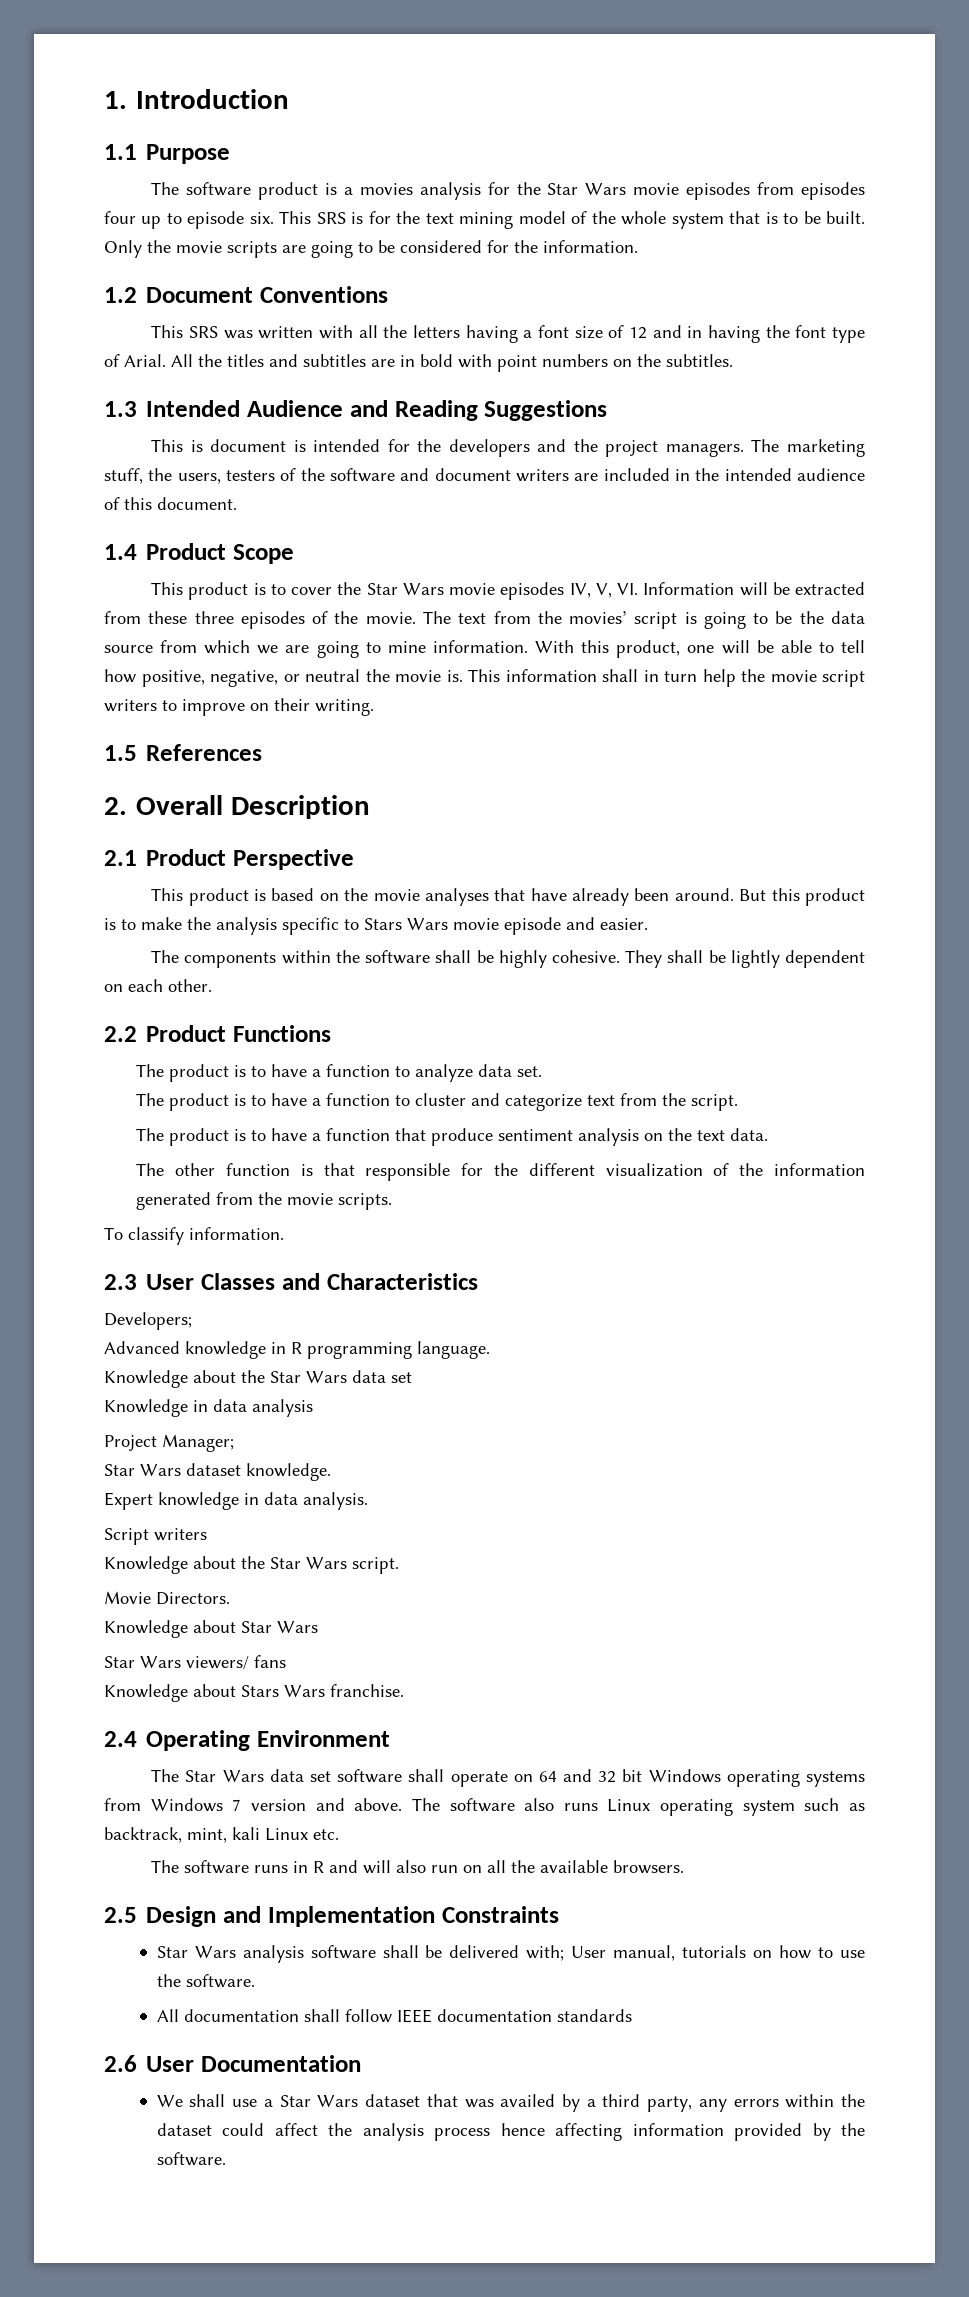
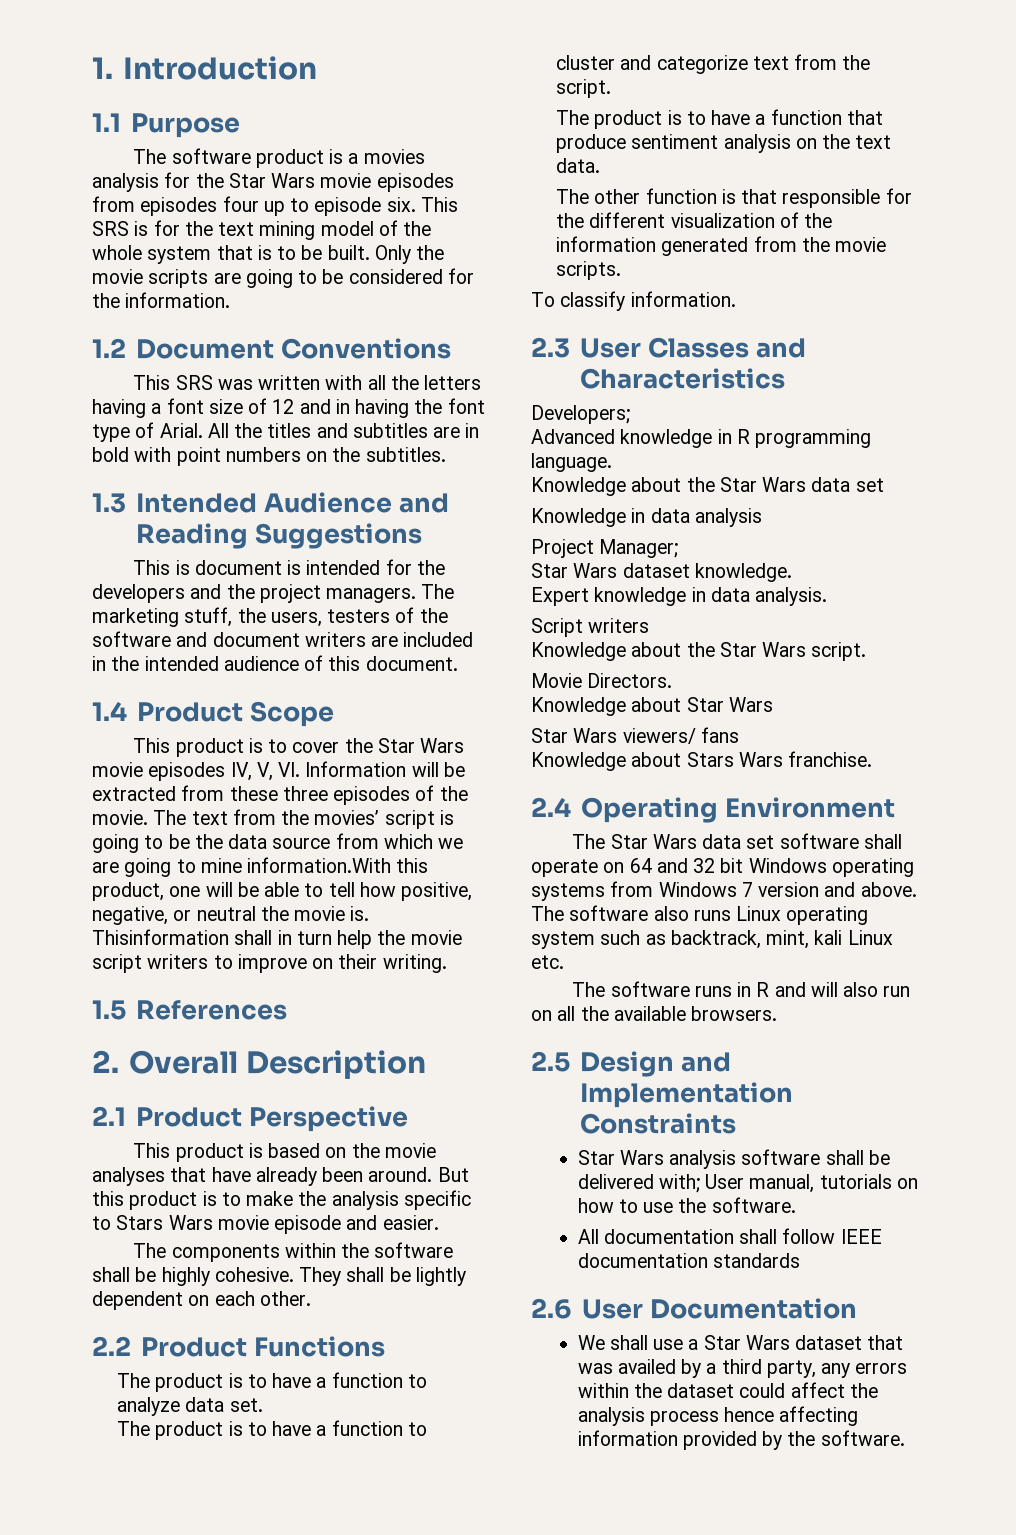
[432,640,575,653] information. With -> [247,857,392,873] information.With
[468,669,597,682] This information -> [92,929,229,945] Thisinformation

